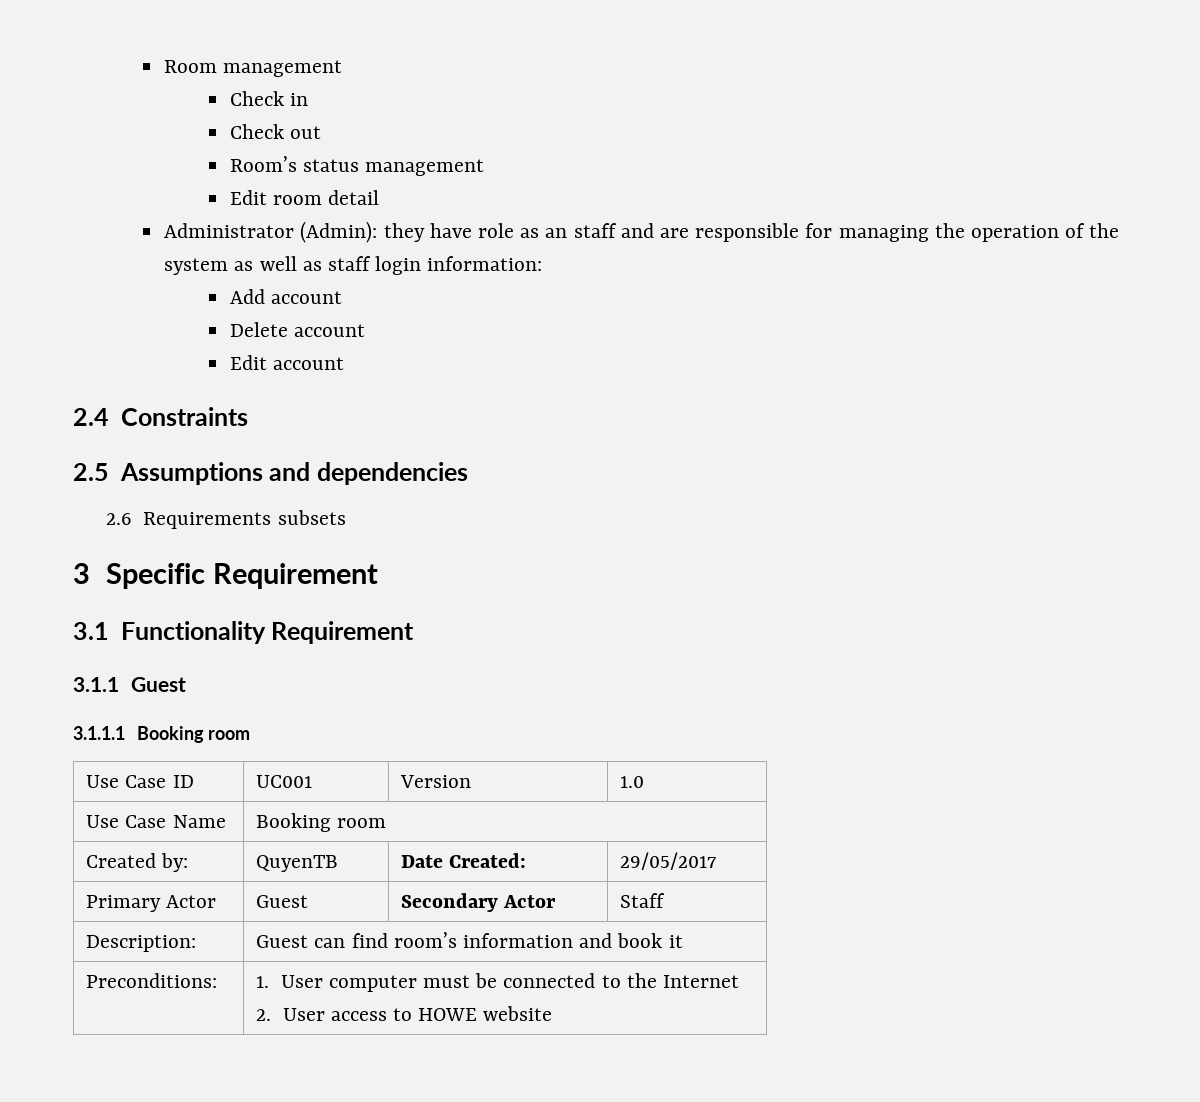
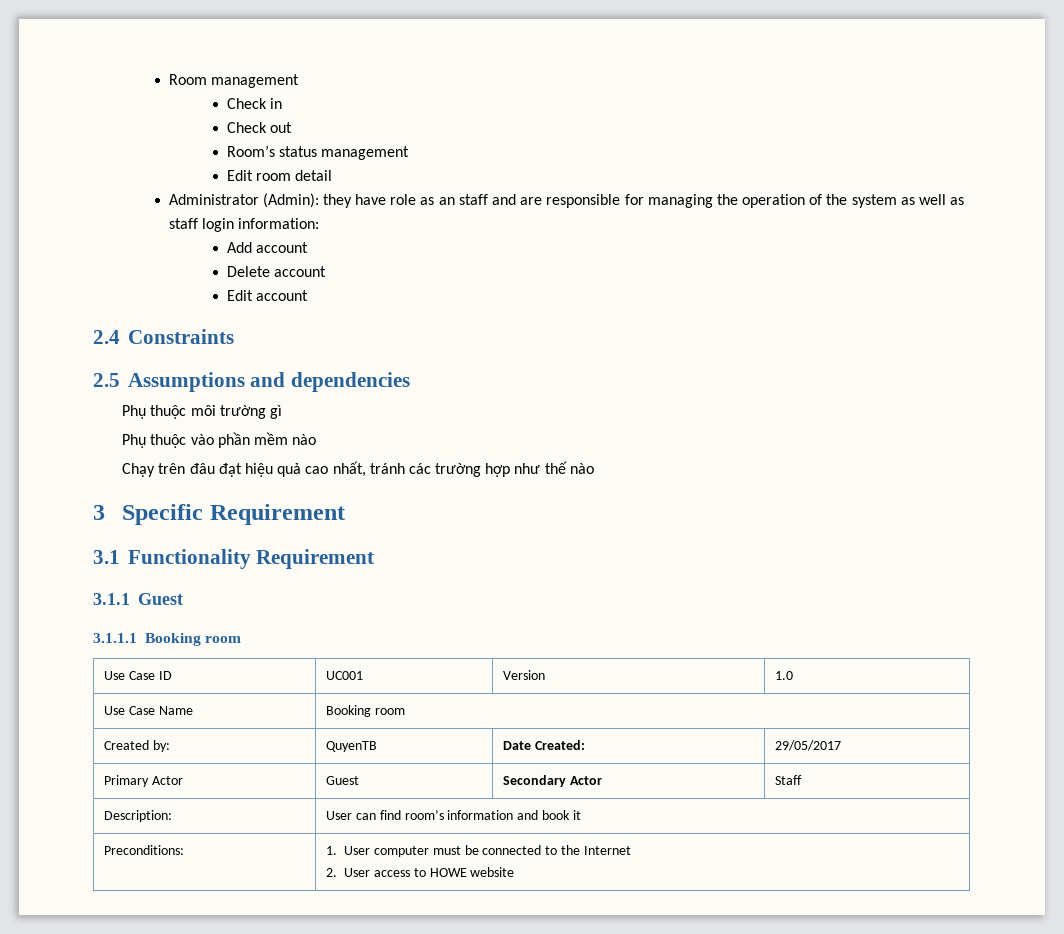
[105,510,346,529] 2.6 Requirements subsets -> [122,405,282,419] [122,432,317,448] [122,461,594,477] Phụ thuộc môi trường gì // Phụ thuộc vào phần mềm nào // Chạy trên đâu đạt hiệu quả cao nhất, tránh các trường hợp như thế nào
[256,935,309,948] Guest -> [326,811,353,820] User

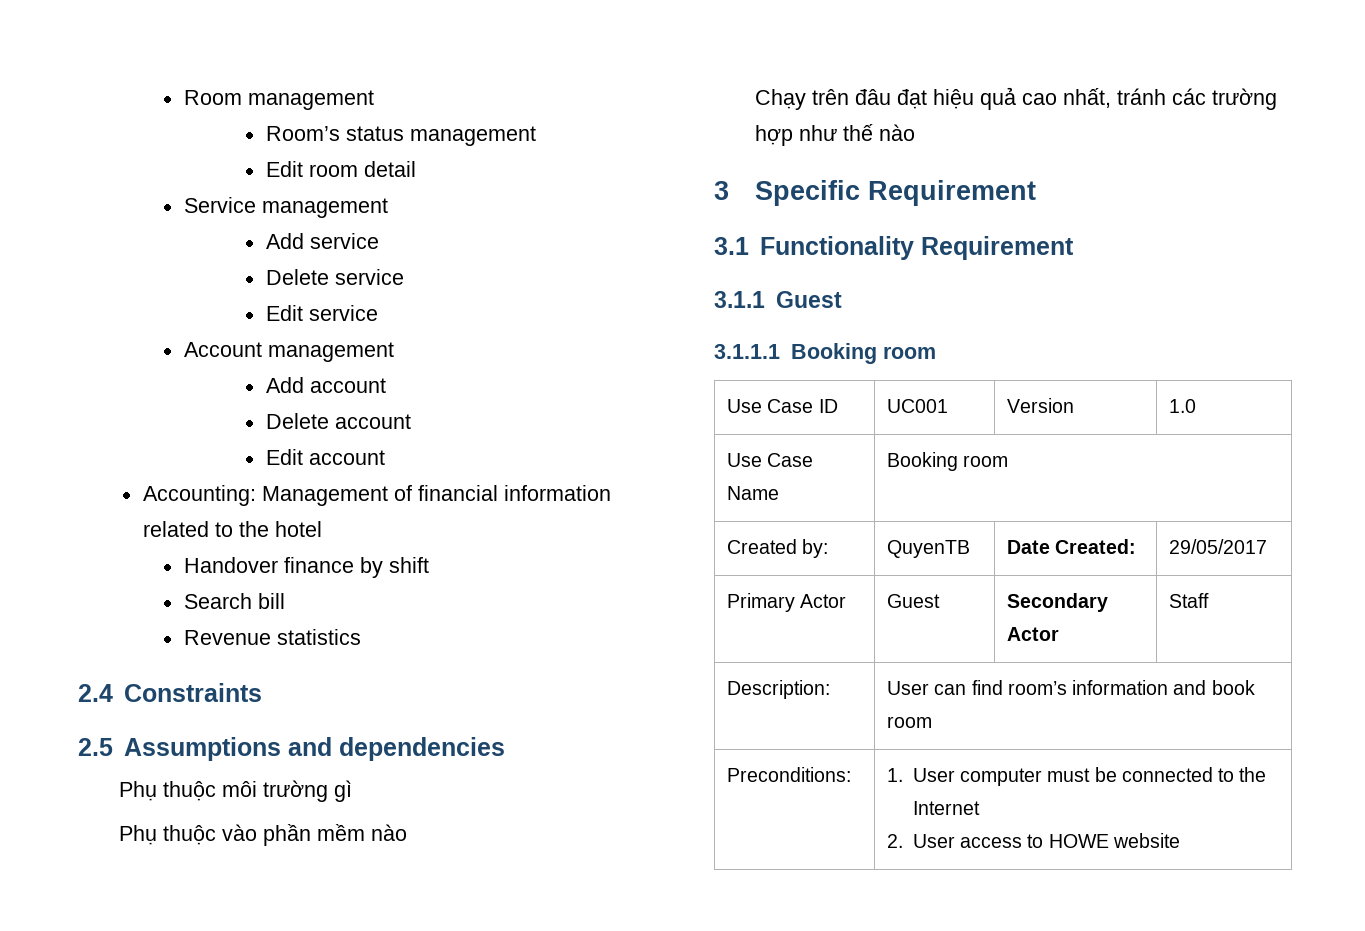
[226,98,283,109] [226,122,293,133] // Check in // Check out -> (374, 100) none
[168,193,965,208] [168,218,319,232] Administrator (Admin): they have role as an staff and are responsible for managing the operation of the system as well as staff login information: -> [183,197,388,218] [265,233,379,249] [265,269,404,285] [265,305,378,321] [183,342,394,362] Service management // Add service // Delete service // Edit service // Account management
(309, 295) none -> [142,485,611,506] [142,521,322,537] [183,557,429,578] [183,593,285,609] [183,629,361,645] // Accounting: Management of financial information related to the hotel // Handover finance by shift // Search bill // Revenue statistics
[572,810,581,820] it -> [887,716,933,728] room

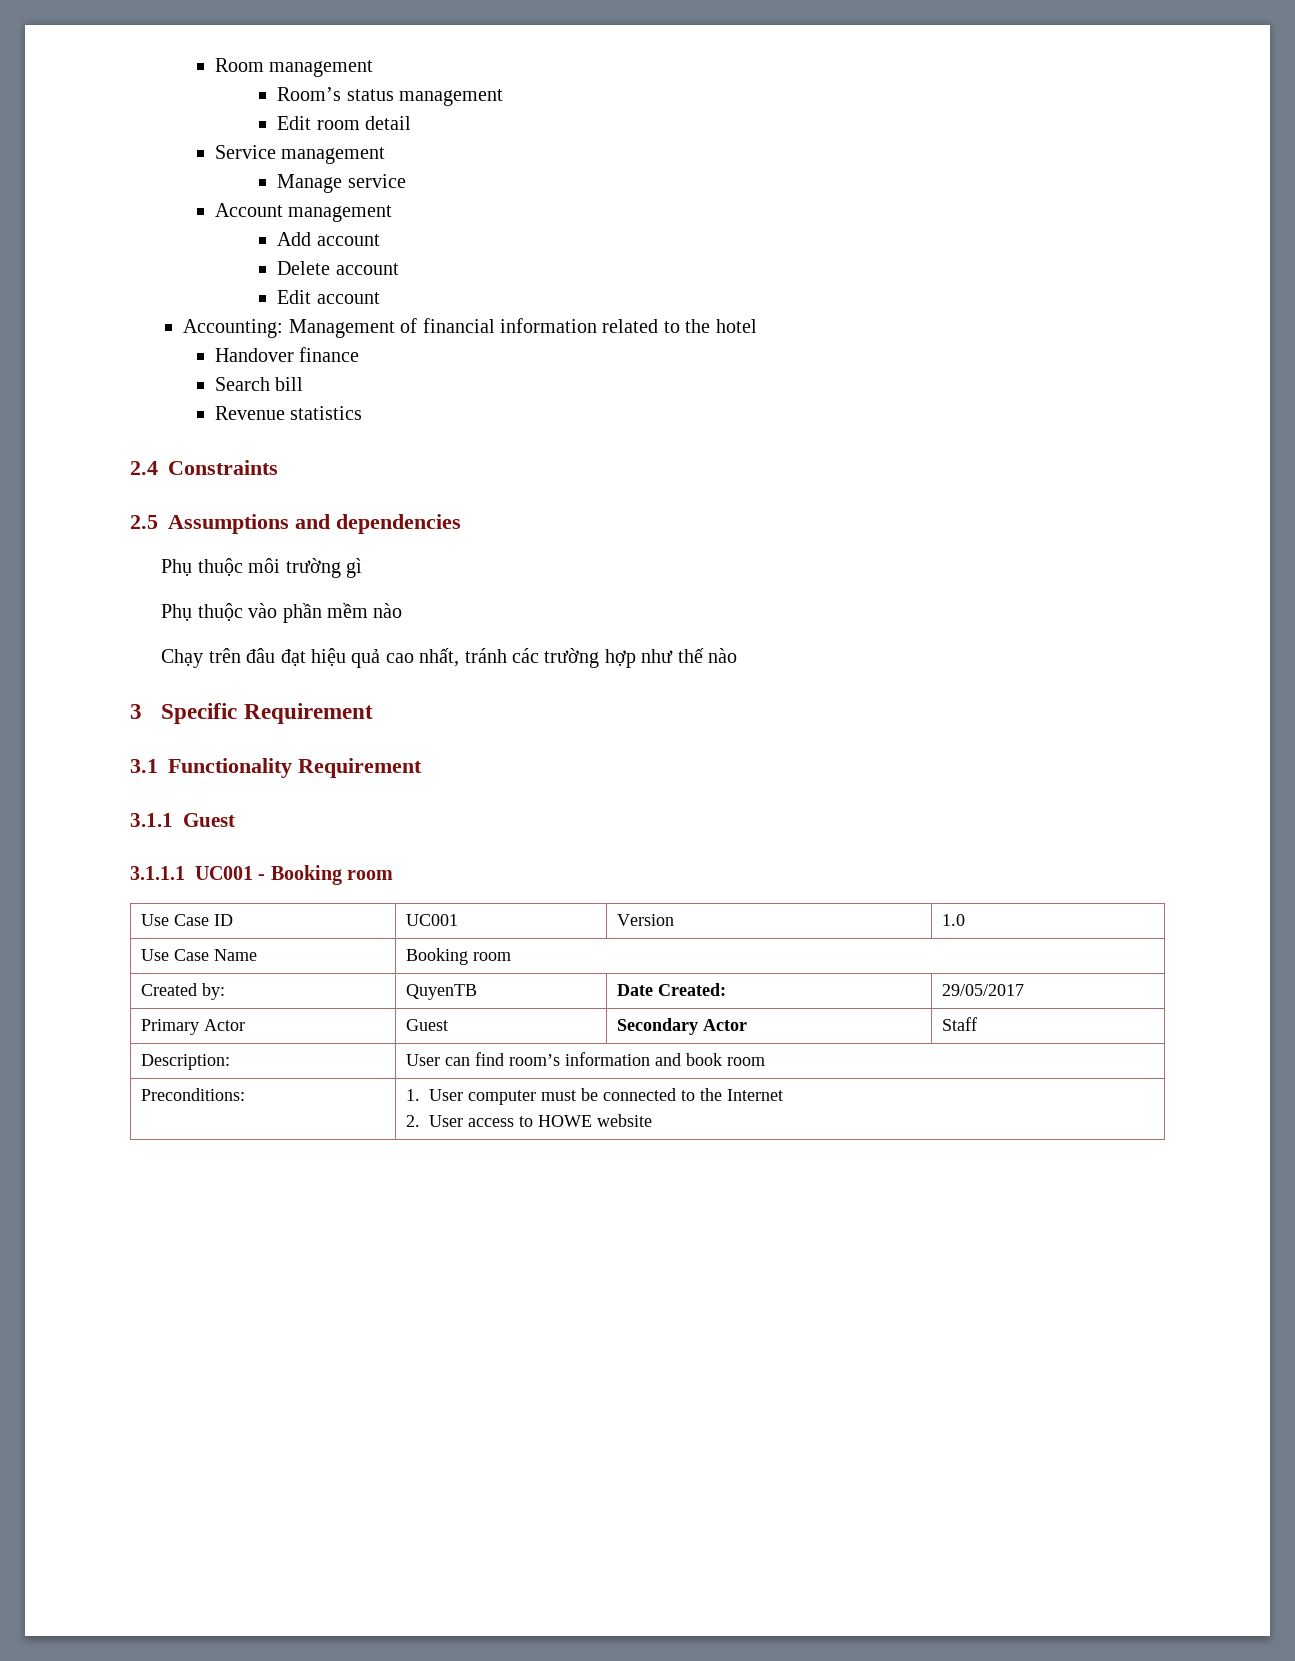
[265,233,379,249] [265,269,404,285] [265,305,303,321] Add service // Delete service // Edit -> [277,174,343,193] Manage
[359,557,429,578] by shift -> (360, 354) none
(780, 351) none -> [195,866,266,880] UC001 -

